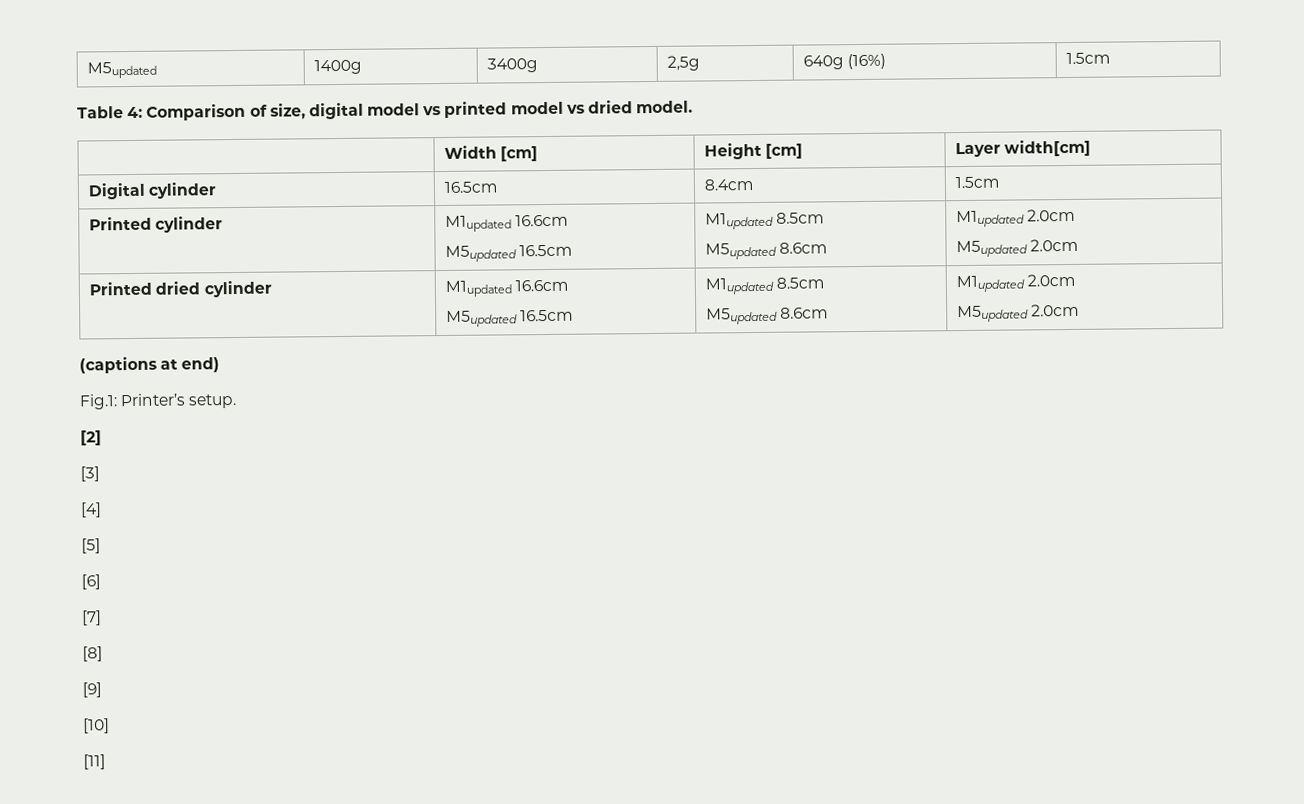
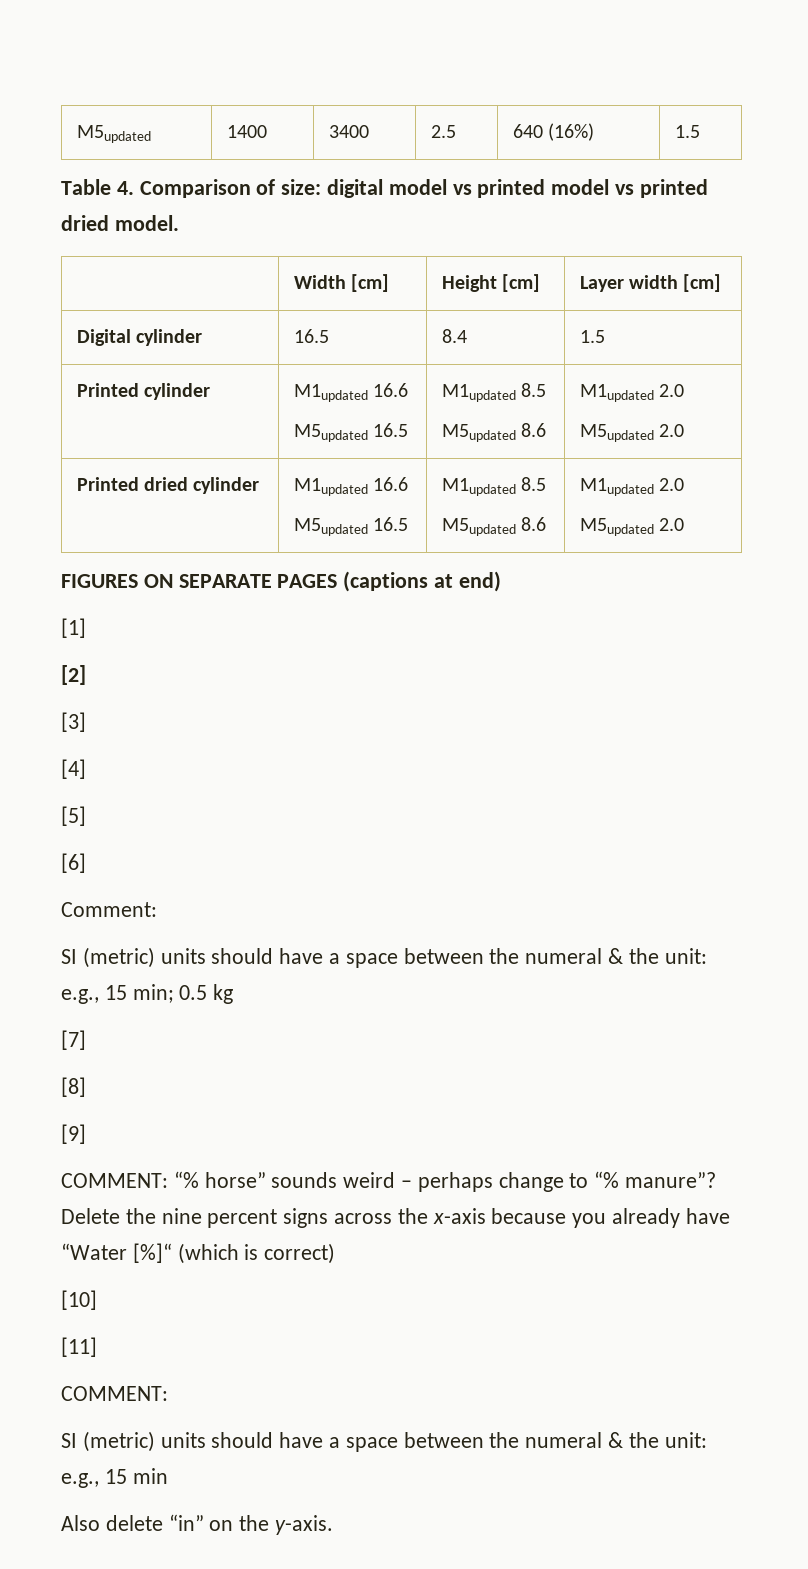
[314,59,363,75] [487,58,539,73] [667,55,701,71] [803,55,845,70] 1400g | 3400g | 2,5g | 640g -> [226,125,267,138] [328,125,369,138] [430,125,456,138] [512,124,543,138] 1400 | 3400 | 2.5 | 640
[1066,52,1111,65] 1.5cm -> [674,125,700,138] 1.5
[127,106,144,119] 4: -> [116,181,134,195] 4.
[269,103,306,120] size, -> [281,179,322,195] size:
(585, 109) none -> [639,179,708,198] printed
[1004,139,1092,157] width[cm] -> [628,274,722,292] width [cm]
[444,181,498,193] [704,179,754,191] [955,176,1000,189] 16.5cm | 8.4cm | 1.5cm -> [293,329,329,343] [441,329,467,343] [579,330,605,343] 16.5 | 8.4 | 1.5
[515,214,569,227] [445,244,573,262] [705,212,825,230] [705,242,828,260] [956,208,1076,228] [956,238,1079,258] 16.6cm // M5updated 16.5cm | M1updated 8.5cm // M5updated 8.6cm | M1updated 2.0cm // M5updated 2.0cm -> [372,383,408,397] [293,423,408,442] [441,383,546,402] [441,423,546,442] [579,384,684,402] [579,424,684,442] 16.6 // M5updated 16.5 | M1updated 8.5 // M5updated 8.6 | M1updated 2.0 // M5updated 2.0
[515,279,569,292] [446,309,574,327] [705,277,825,295] [706,307,829,325] [956,273,1076,293] [957,303,1080,323] 16.6cm // M5updated 16.5cm | M1updated 8.5cm // M5updated 8.6cm | M1updated 2.0cm // M5updated 2.0cm // -> [372,477,408,491] [293,517,408,536] [441,477,546,496] [441,517,546,536] [579,478,684,496] [579,518,684,536] [61,574,338,588] 16.6 // M5updated 16.5 | M1updated 8.5 // M5updated 8.6 | M1updated 2.0 // M5updated 2.0 // FIGURES ON SEPARATE PAGES
[79,393,238,410] Fig.1: Printer’s setup. -> [61,618,86,638] [1]
[81,610,102,626] [82,646,103,662] [82,682,102,698] [83,718,110,734] [83,754,106,770] [7] // [8] // [9] // [10] // [11] -> [61,902,157,917] [61,947,707,968] [61,984,234,1004] [61,1030,86,1050] [61,1077,86,1097] [61,1124,86,1144] [61,1171,717,1192] [61,1208,730,1228] [61,1243,336,1264] [61,1290,97,1310] [61,1337,97,1357] [61,1386,168,1401] [61,1431,707,1452] [61,1468,168,1488] [61,1514,334,1535] Comment: // SI (metric) units should have a space between the numeral & the unit: e.g., 15 min; 0.5 kg // [7] // [8] // [9] // COMMENT: “% horse” sounds weird – perhaps change to “% manure”? Delete the nine percent signs across the x-axis because you already have “Water [%]“ (which is correct) // [10] // [11] // COMMENT: // SI (metric) units should have a space between the numeral & the unit: e.g., 15 min // Also delete “in” on the y-axis.

